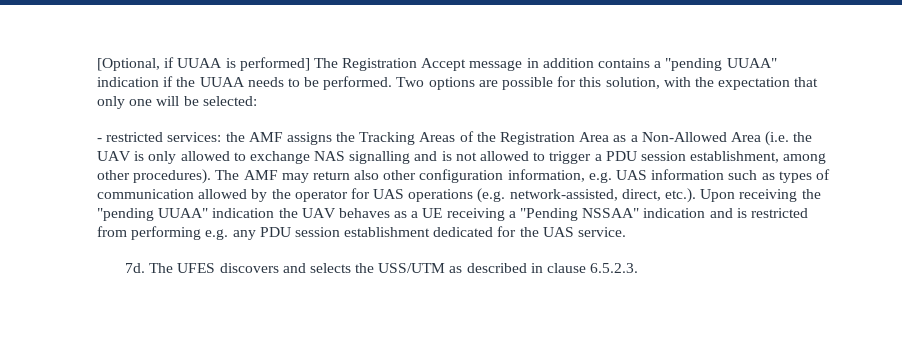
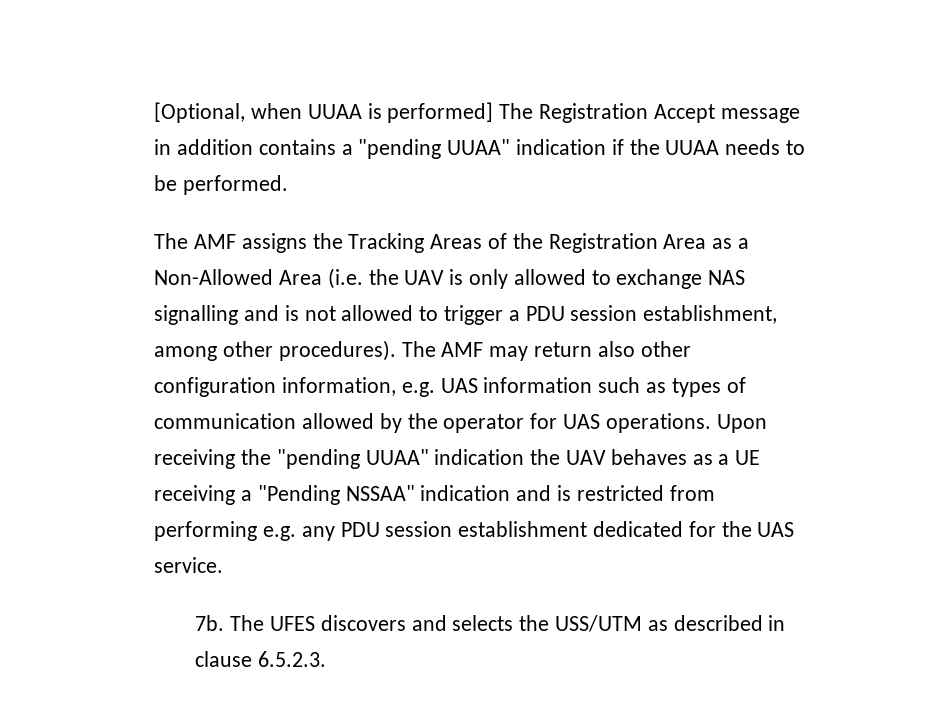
[164,57,175,68] if -> [250,103,302,119] when
[396,76,819,90] [96,96,257,109] [96,132,245,142] Two options are possible for this solution, with the expectation that only one will be selected: // - restricted services: the -> [154,233,189,249] // The
[408,188,697,203] operations (e.g. network-assisted, direct, etc.). -> [605,413,711,433] operations.
[124,263,145,273] 7d. -> [195,615,225,631] 7b.

